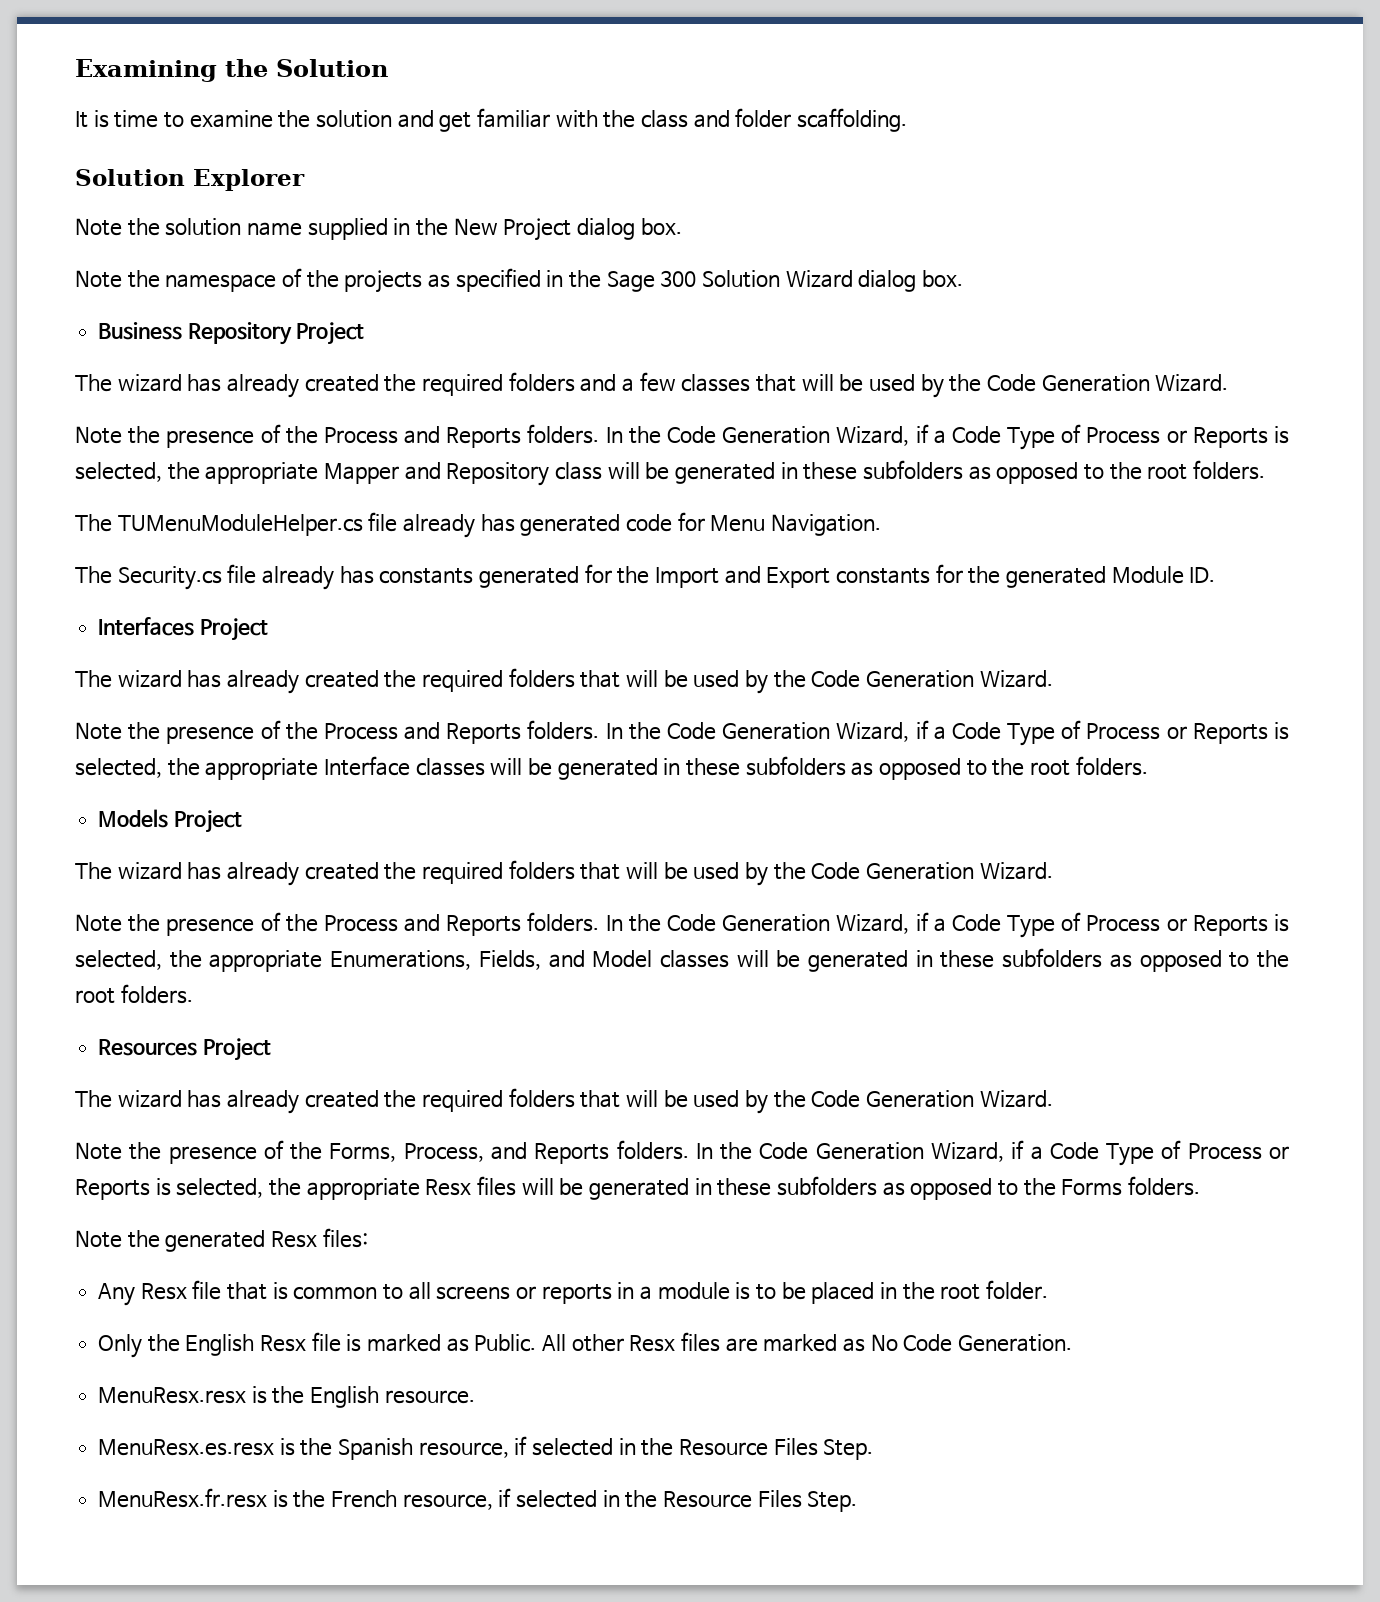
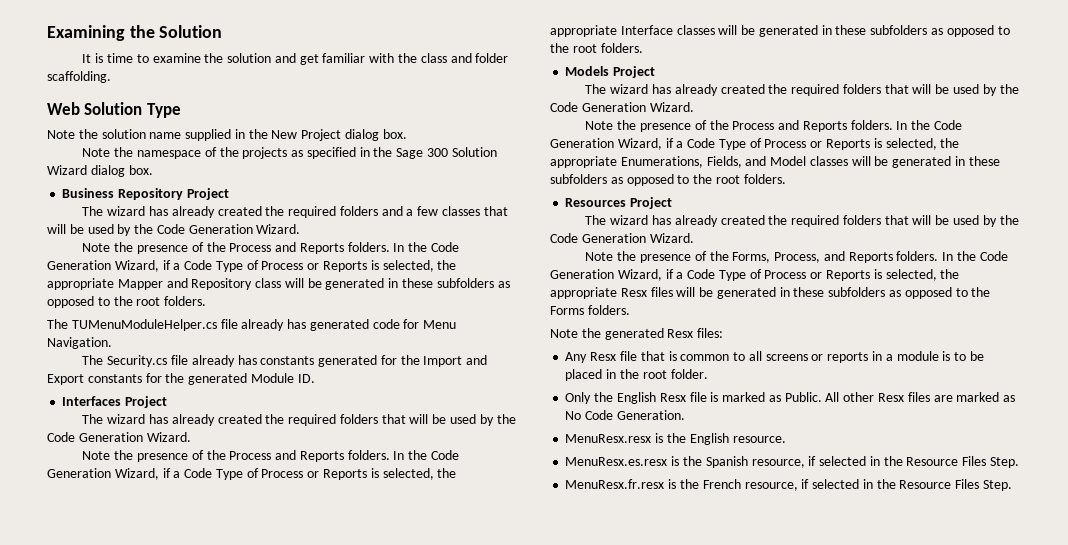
[75,169,305,191] Solution Explorer -> [47,102,181,118] Web Solution Type

